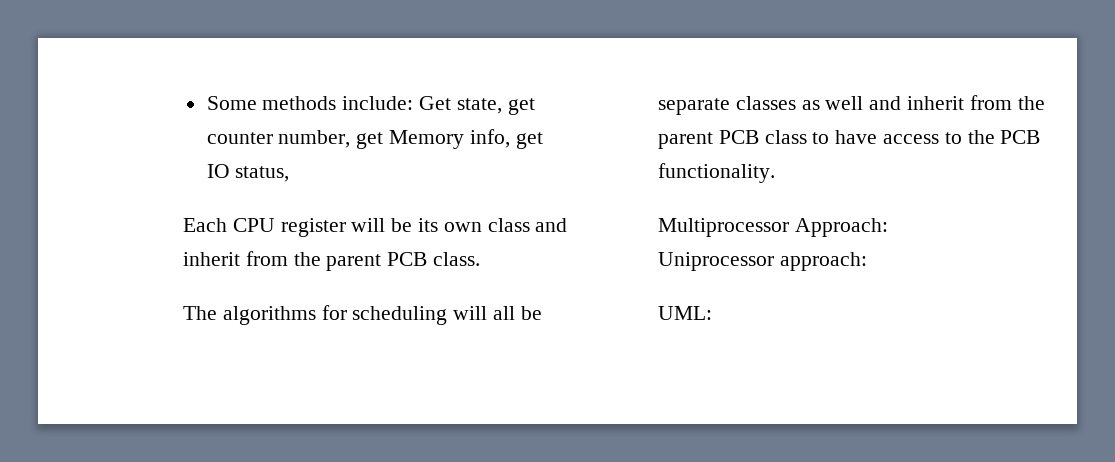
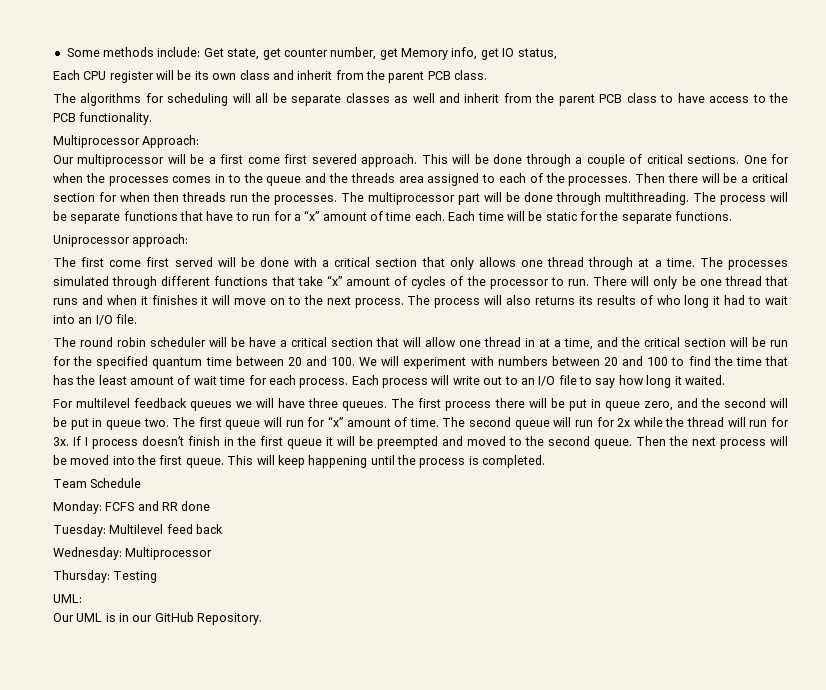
[658,252,867,271] [658,306,713,320] Uniprocessor approach: // UML: -> [52,154,790,167] [52,173,788,186] [52,192,788,205] [52,210,733,224] [52,234,189,247] [52,257,788,270] [52,275,788,289] [52,295,788,308] [52,314,138,325] [52,337,789,350] [52,356,788,369] [52,375,725,388] [52,398,788,411] [52,416,790,430] [52,436,788,449] [52,455,546,468] [52,478,142,488] [52,501,211,514] [52,524,224,537] [52,547,213,560] [52,570,158,583] [52,594,82,603] [52,612,263,625] Our multiprocessor will be a first come first severed approach. This will be done through a couple of critical sections. One for when the processes comes in to the queue and the threads area assigned to each of the processes. Then there will be a critical section for when then threads run the processes. The multiprocessor part will be done through multithreading. The process will be separate functions that have to run for a “x” amount of time each. Each time will be static for the separate functions. // Uniprocessor approach: // The first come first served will be done with a critical section that only allows one thread through at a time. The processes simulated through different functions that take “x” amount of cycles of the processor to run. There will only be one thread that runs and when it finishes it will move on to the next process. The process will also returns its results of who long it had to wait into an I/O file. // The round robin scheduler will be have a critical section that will allow one thread in at a time, and the critical section will be run for the specified quantum time between 20 and 100. We will experiment with numbers between 20 and 100 to find the time that has the least amount of wait time for each process. Each process will write out to an I/O file to say how long it waited. // For multilevel feedback queues we will have three queues. The first process there will be put in queue zero, and the second will be put in queue two. The first queue will run for “x” amount of time. The second queue will run for 2x while the thread will run for 3x. If I process doesn’t finish in the first queue it will be preempted and moved to the second queue. Then the next process will be moved into the first queue. This will keep happening until the process is completed. // Team Schedule // Monday: FCFS and RR done // Tuesday: Multilevel feed back // Wednesday: Multiprocessor // Thursday: Testing // UML: // Our UML is in our GitHub Repository.

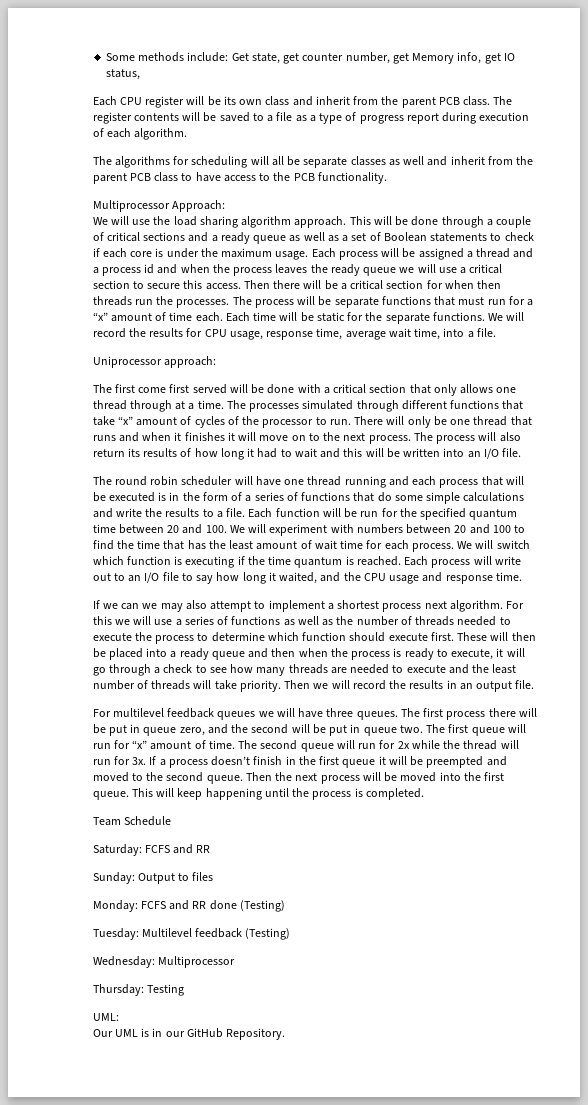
(488, 75) none -> [493,96,513,105] [92,112,530,124] [92,128,188,140] The register contents will be saved to a file as a type of progress report during execution of each algorithm.
[52,154,357,167] Our multiprocessor will be a first come first severed -> [92,216,292,228] We will use the load sharing algorithm
[687,154,790,164] [52,173,632,186] sections. One for when the processes comes in to the queue and the threads area assigned to each of the processes. -> [143,232,534,244] [92,248,534,260] [92,264,503,276] [92,280,241,290] sections and a ready queue as well as a set of Boolean statements to check if each core is under the maximum usage. Each process will be assigned a thread and a process id and when the process leaves the ready queue we will use a critical section to secure this access.
[367,192,716,205] multiprocessor part will be done through multithreading. The -> (252, 300) none
[206,211,249,221] have to -> [458,297,485,305] must
(733, 216) none -> [488,312,525,321] [92,328,496,340] We will record the results for CPU usage, response time, average wait time, into a file.
[535,296,576,305] returns -> [92,449,125,457] return
[656,295,681,305] who -> [194,448,218,457] how
(788, 300) none -> [320,448,441,458] and this will be written
[230,337,726,350] be have a critical section that will allow one thread in at a time, and the critical section -> [255,476,524,488] [92,492,525,504] [92,508,320,518] have one thread running and each process that will be executed is in the form of a series of functions that do some simple calculations and write the results to a file. Each function
(349, 383) none -> [457,540,530,549] [92,556,401,568] We will switch which function is executing if the time quantum is reached.
[684,375,725,385] waited. -> [279,572,522,584] [92,600,525,612] [92,616,511,626] [92,632,536,644] [92,648,525,660] [92,664,517,676] [92,680,535,692] waited, and the CPU usage and response time. // If we can we may also attempt to implement a shortest process next algorithm. For this we will use a series of functions as well as the number of threads needed to execute the process to determine which function should execute first. These will then be placed into a ready queue and then when the process is ready to execute, it will go through a check to see how many threads are needed to execute and the least number of threads will take priority. Then we will record the results in an output file.
[84,437,88,446] I -> [159,759,166,766] a
(142, 483) none -> [92,844,211,856] [92,872,214,884] // Saturday: FCFS and RR // Sunday: Output to files
(211, 506) none -> [239,900,285,912] (Testing)
[166,524,224,534] feed back -> [195,928,291,940] feedback (Testing)

